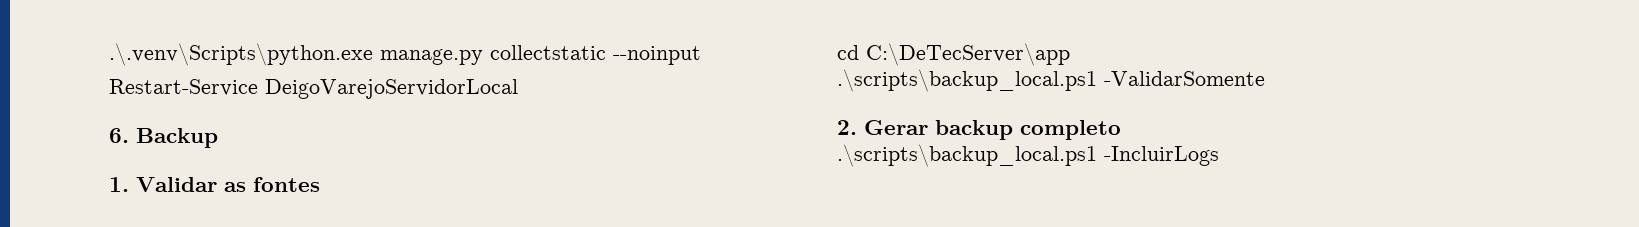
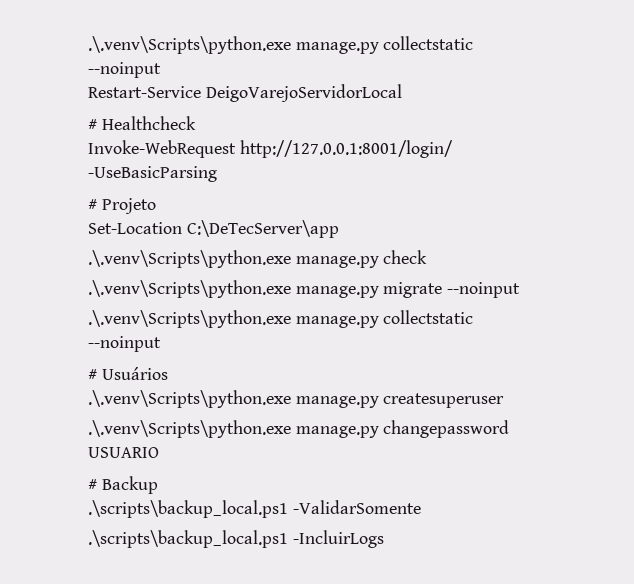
[109,128,218,148] [109,177,320,192] [837,43,1070,66] [837,69,1265,92] [837,120,1121,140] 6. Backup // 1. Validar as fontes // cd C:\DeTecServer\app // .\scripts\backup_local.ps1 -ValidarSomente // 2. Gerar backup completo -> [88,116,196,130] [88,140,453,158] [88,166,217,182] [88,198,156,214] [88,220,339,238] [88,250,428,268] [88,280,521,298] [88,310,474,328] [88,336,161,352] [88,367,168,380] [88,390,505,408] [88,420,510,438] [88,447,159,458] [88,476,158,494] [88,500,421,518] # Healthcheck // Invoke-WebRequest http://127.0.0.1:8001/login/ -UseBasicParsing // # Projeto // Set-Location C:\DeTecServer\app // .\.venv\Scripts\python.exe manage.py check // .\.venv\Scripts\python.exe manage.py migrate --noinput // .\.venv\Scripts\python.exe manage.py collectstatic --noinput // # Usuários // .\.venv\Scripts\python.exe manage.py createsuperuser // .\.venv\Scripts\python.exe manage.py changepassword USUARIO // # Backup // .\scripts\backup_local.ps1 -ValidarSomente

